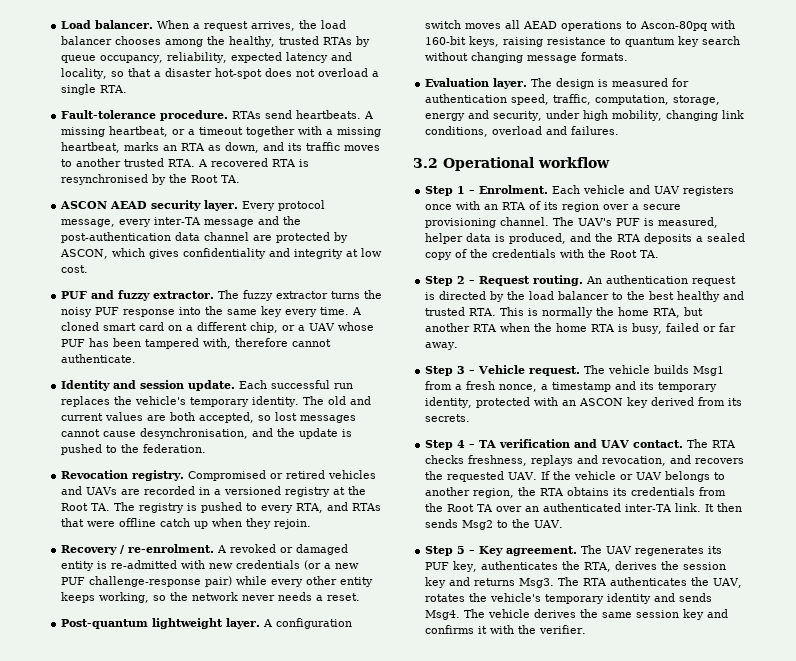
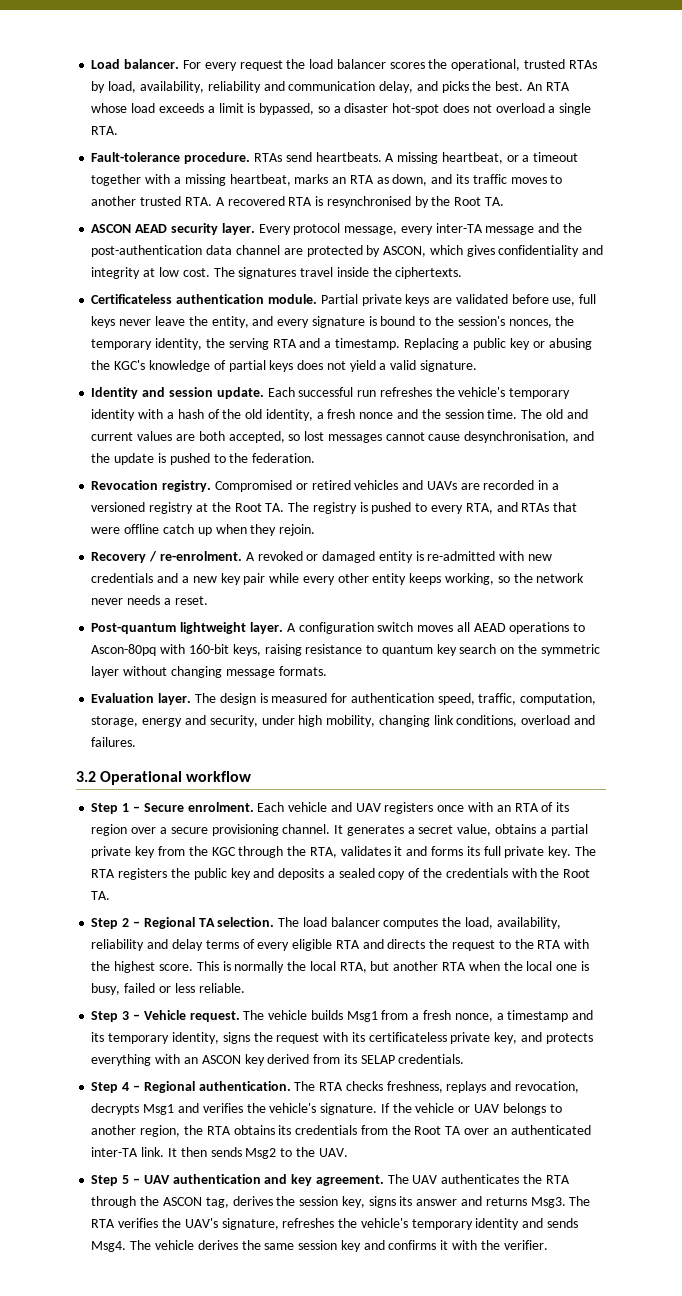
[157,20,347,31] [61,36,371,47] [61,52,353,63] [61,68,152,79] When a request arrives, the load balancer chooses among the healthy, trusted RTAs by queue occupancy, reliability, expected latency and locality, so that -> [182,59,597,71] [91,81,570,93] [91,103,330,115] For every request the load balancer scores the operational, trusted RTAs by load, availability, reliability and communication delay, and picks the best. An RTA whose load exceeds a limit is bypassed, so
[61,290,383,301] [61,306,363,317] [61,322,375,333] [61,338,332,349] [61,354,137,363] // PUF and fuzzy extractor. The fuzzy extractor turns the noisy PUF response into the same key every time. A cloned smart card on a different chip, or a UAV whose PUF has been tampered with, therefore cannot authenticate. -> [213,267,463,279] [91,294,597,306] [91,316,575,328] [91,338,592,350] [91,360,477,372] The signatures travel inside the ciphertexts. // Certificateless authentication module. Partial private keys are validated before use, full keys never leave the entity, and every signature is bound to the session's nonces, the temporary identity, the serving RTA and a timestamp. Replacing a public key or abusing the KGC's knowledge of partial keys does not yield a valid signature.
[61,396,300,407] replaces the vehicle's temporary identity. -> [379,387,571,399] [91,409,518,421] refreshes the vehicle's temporary identity with a hash of the old identity, a fresh nonce and the session time.
[304,560,322,570] (or -> [157,573,179,583] and
[61,576,233,587] PUF challenge-response pair) -> [220,573,266,585] key pair
(741, 40) none -> [500,644,600,656] [91,666,120,678] on the symmetric layer
[479,185,549,194] Enrolment. -> [143,802,254,812] Secure enrolment.
[553,217,719,228] [425,233,642,244] The UAV's PUF is measured, helper data is produced, and the RTA -> [334,824,588,836] [91,846,596,858] [91,868,275,880] It generates a secret value, obtains a partial private key from the KGC through the RTA, validates it and forms its full private key. The RTA registers the public key and
[479,275,737,286] [425,291,745,302] [425,307,497,316] Request routing. An authentication request is directed by the load balancer to the best healthy and trusted RTA. -> [143,917,561,929] [91,939,590,951] [91,961,193,973] Regional TA selection. The load balancer computes the load, availability, reliability and delay terms of every eligible RTA and directs the request to the RTA with the highest score.
[618,307,650,316] home -> [309,961,336,971] local
[556,323,616,332] home RTA -> [526,961,578,971] local one
[719,323,737,332] [425,342,459,350] far away. -> [174,983,245,993] less reliable.
[476,397,531,408] protected -> [222,1032,593,1044] [91,1054,152,1066] signs the request with its certificateless private key, and protects everything
[425,414,471,422] secrets. -> [360,1054,465,1064] SELAP credentials.
[479,439,684,448] TA verification and UAV contact. -> [143,1081,291,1093] Regional authentication.
[670,455,745,464] [425,471,538,482] and recovers the requested UAV. -> [91,1103,378,1115] decrypts Msg1 and verifies the vehicle's signature.
[479,545,723,556] [425,561,727,572] [425,577,447,588] Key agreement. The UAV regenerates its PUF key, authenticates the RTA, derives the session key -> [143,1174,570,1186] [91,1196,458,1208] UAV authentication and key agreement. The UAV authenticates the RTA through the ASCON tag, derives the session key, signs its answer
[610,577,743,588] [425,594,466,602] authenticates the UAV, rotates -> [118,1218,335,1230] verifies the UAV's signature, refreshes

